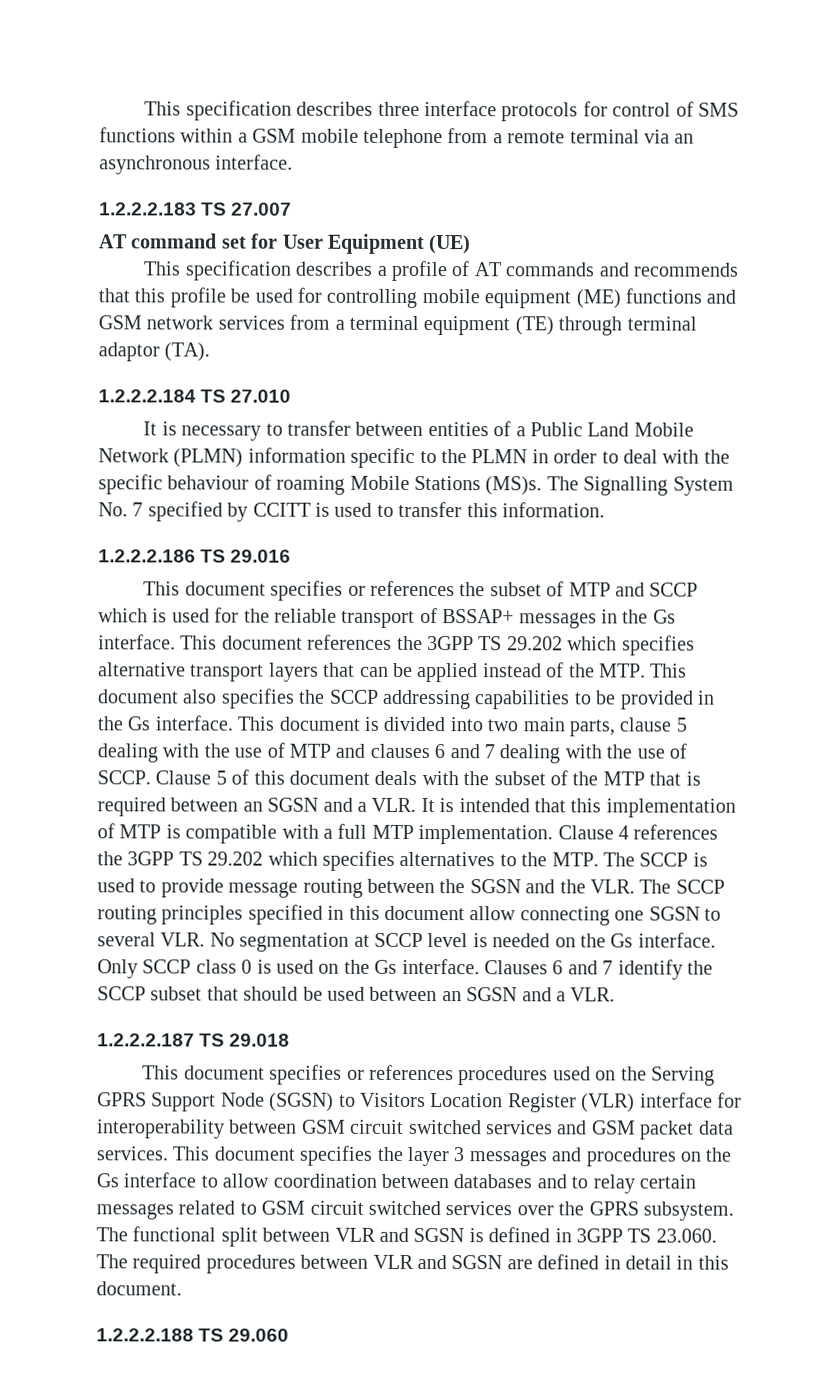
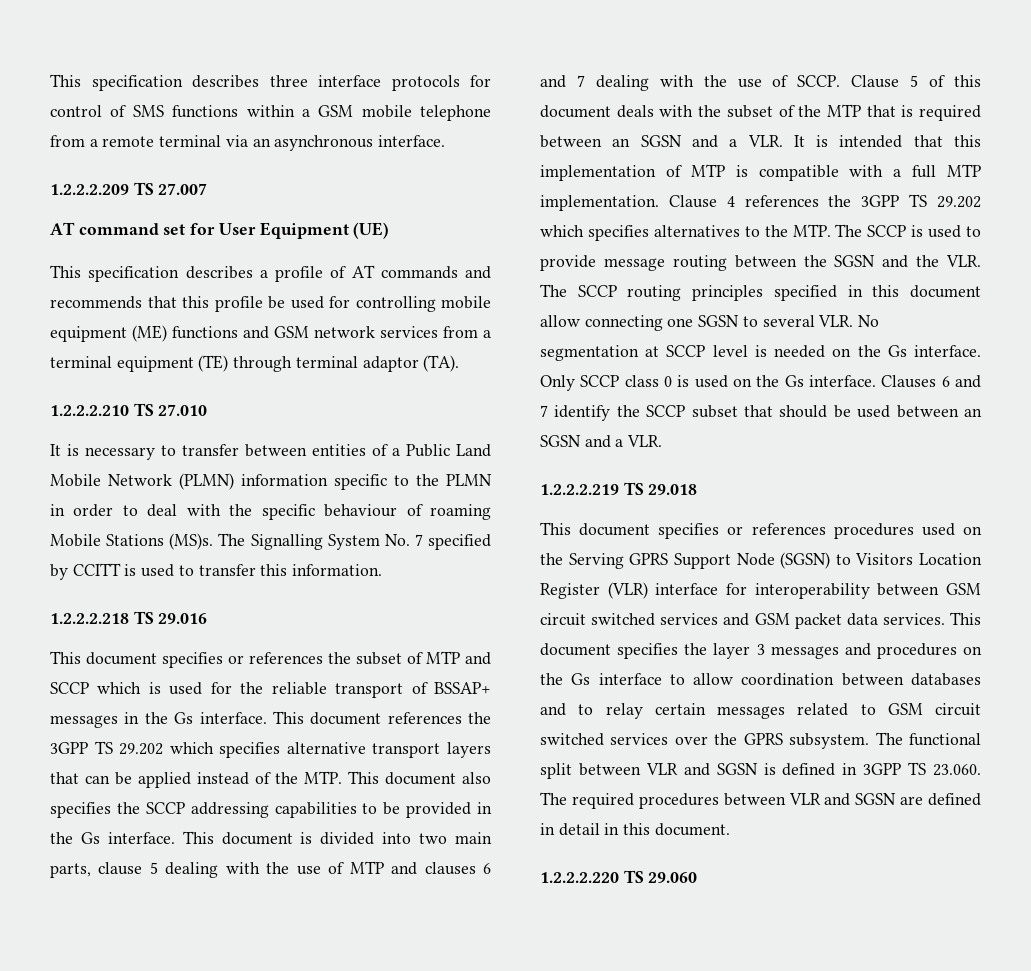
[99,202,197,216] 1.2.2.2.183 -> [50,184,129,195] 1.2.2.2.209
[98,389,196,403] 1.2.2.2.184 -> [50,405,129,416] 1.2.2.2.210
[98,549,196,563] 1.2.2.2.186 -> [50,613,129,624] 1.2.2.2.218
[97,1033,195,1047] 1.2.2.2.187 -> [540,484,619,495] 1.2.2.2.219
[96,1328,194,1342] 1.2.2.2.188 -> [540,872,619,883] 1.2.2.2.220

